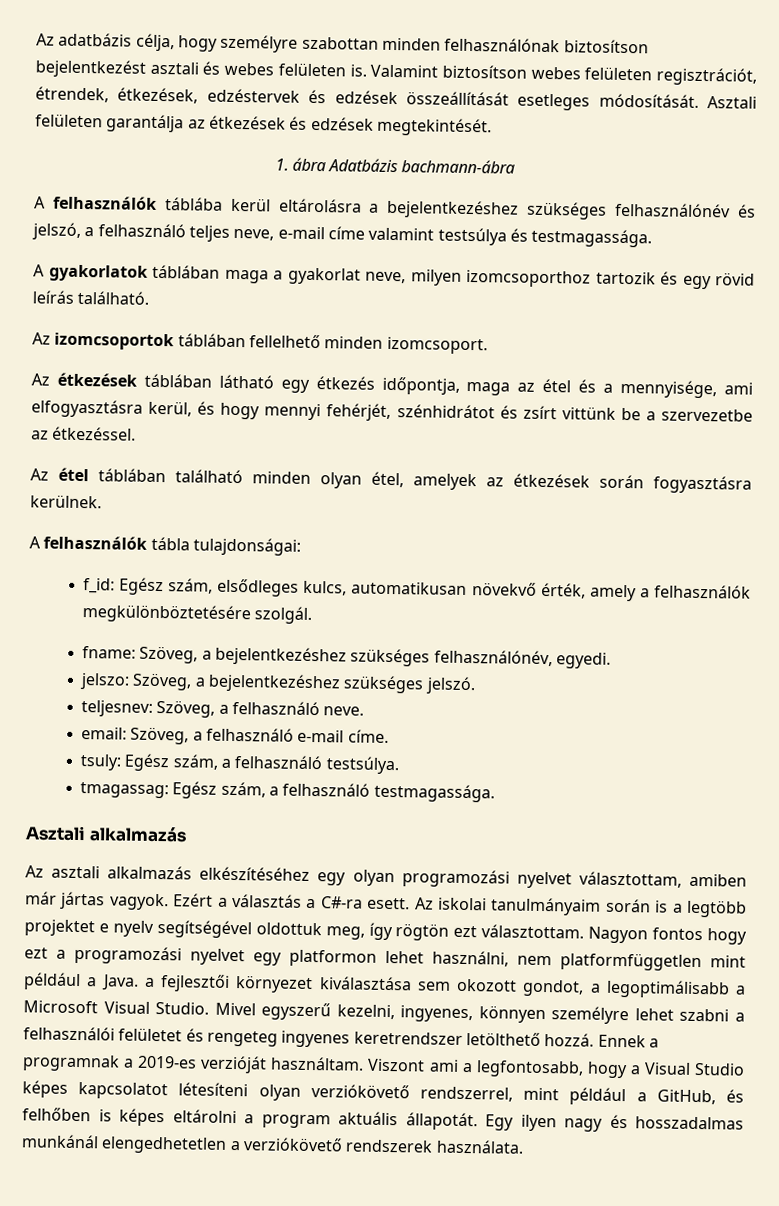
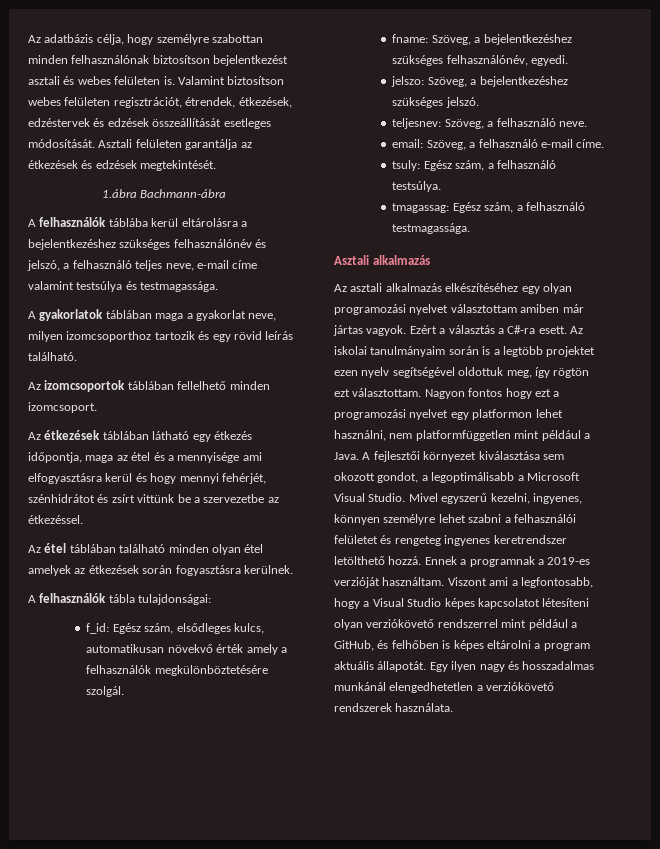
[274,157,516,174] 1. ábra Adatbázis bachmann-ábra -> [101,189,227,198] 1.ábra Bachmann-ábra
[620,379,718,399] mennyisége, -> [177,452,240,463] mennyisége
[148,400,193,417] kerül, -> [105,473,133,482] kerül
[371,471,404,488] étel, -> [244,544,264,553] étel
[540,582,586,599] érték, -> [216,644,244,653] érték
[578,871,682,888] választottam, -> [450,304,517,313] választottam
[98,923,109,933] e -> [334,370,358,376] ezen
[144,977,155,987] a -> [362,452,371,460] A
[420,1086,513,1102] rendszerrel, -> [437,619,498,628] rendszerrel

